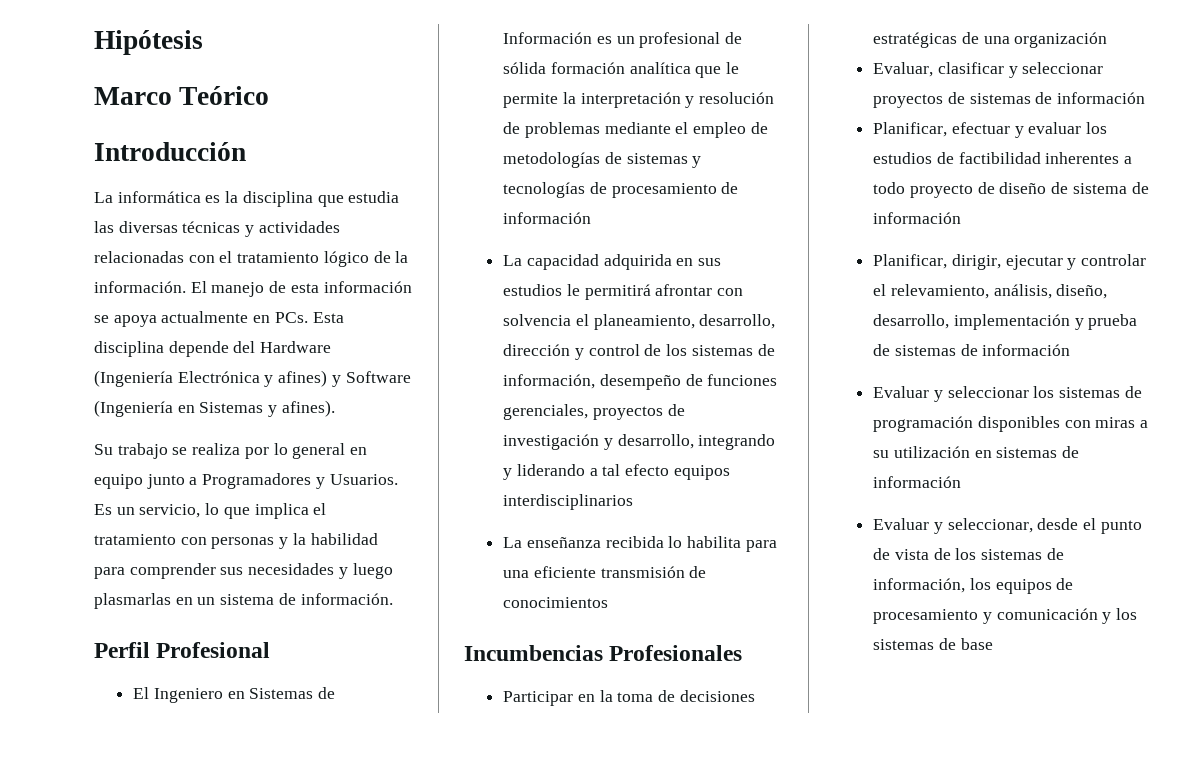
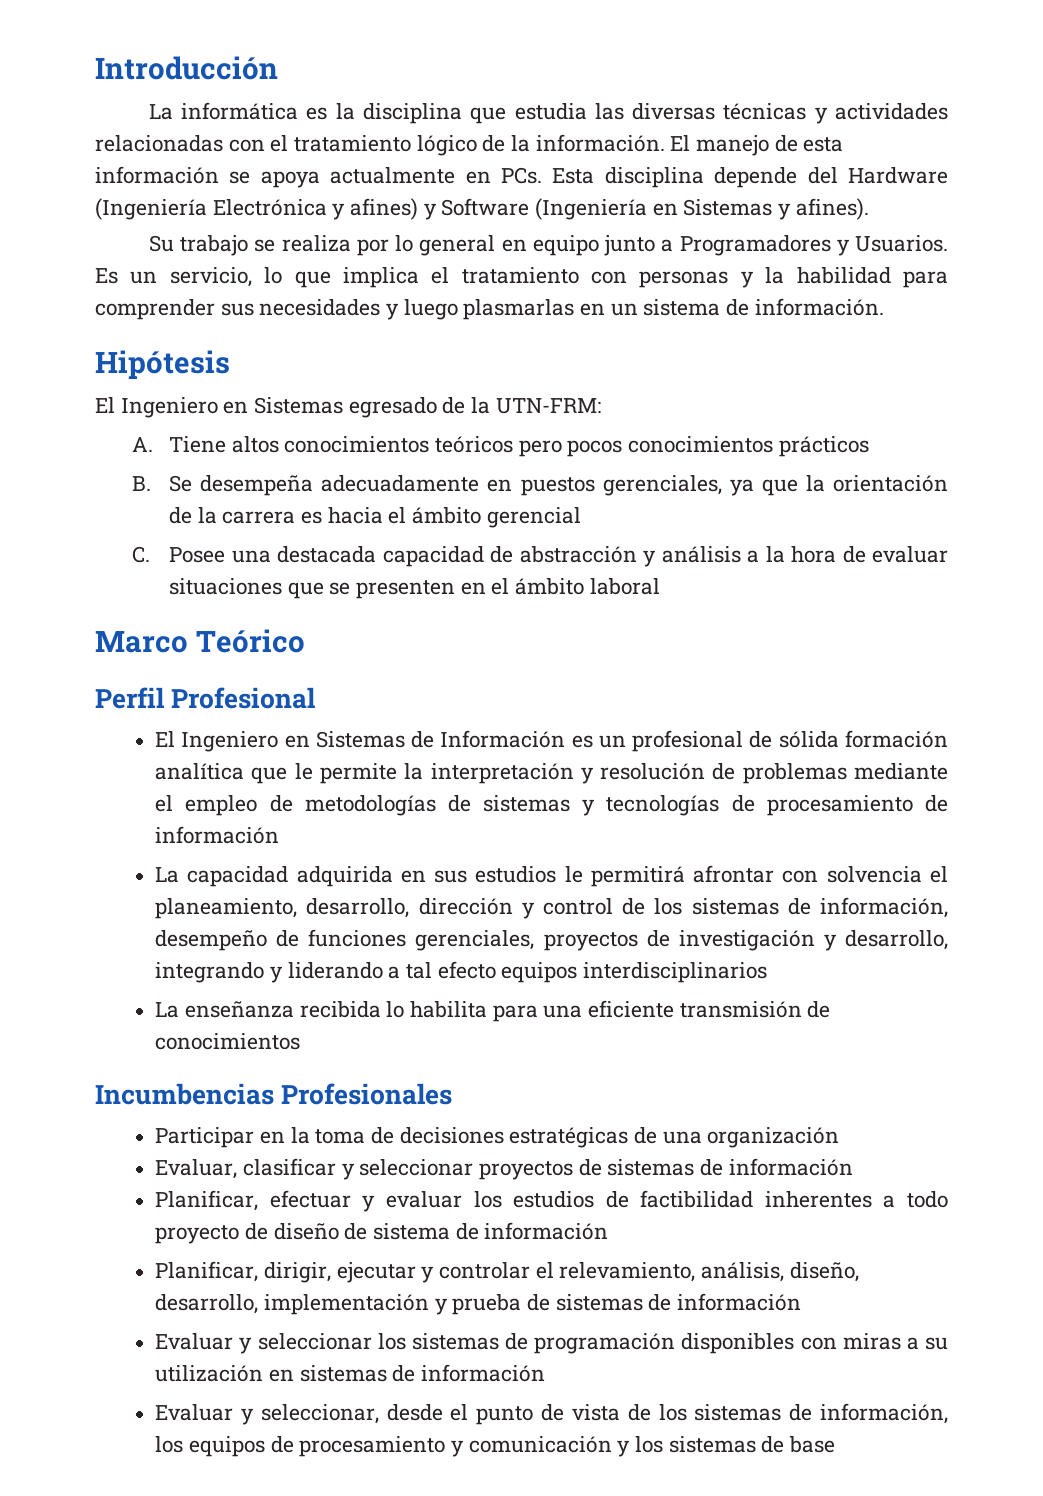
[94,30,203,55] [94,86,270,105] Hipótesis // Marco Teórico // -> (95, 68) none
(393, 599) none -> [95,350,230,379] [95,397,601,418] [132,436,869,457] [132,475,948,496] [169,507,581,528] [132,546,949,567] [169,578,660,599] [95,629,305,653] // Hipótesis // El Ingeniero en Sistemas egresado de la UTN-FRM: // A. Tiene altos conocimientos teóricos pero pocos conocimientos prácticos // B. Se desempeña adecuadamente en puestos gerenciales, ya que la orientación de la carrera es hacia el ámbito gerencial // C. Posee una destacada capacidad de abstracción y análisis a la hora de evaluar situaciones que se presenten en el ámbito laboral // Marco Teórico

